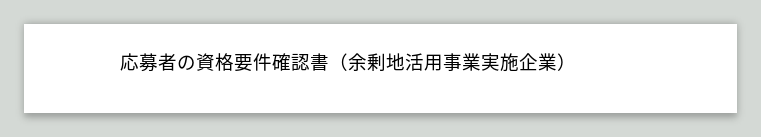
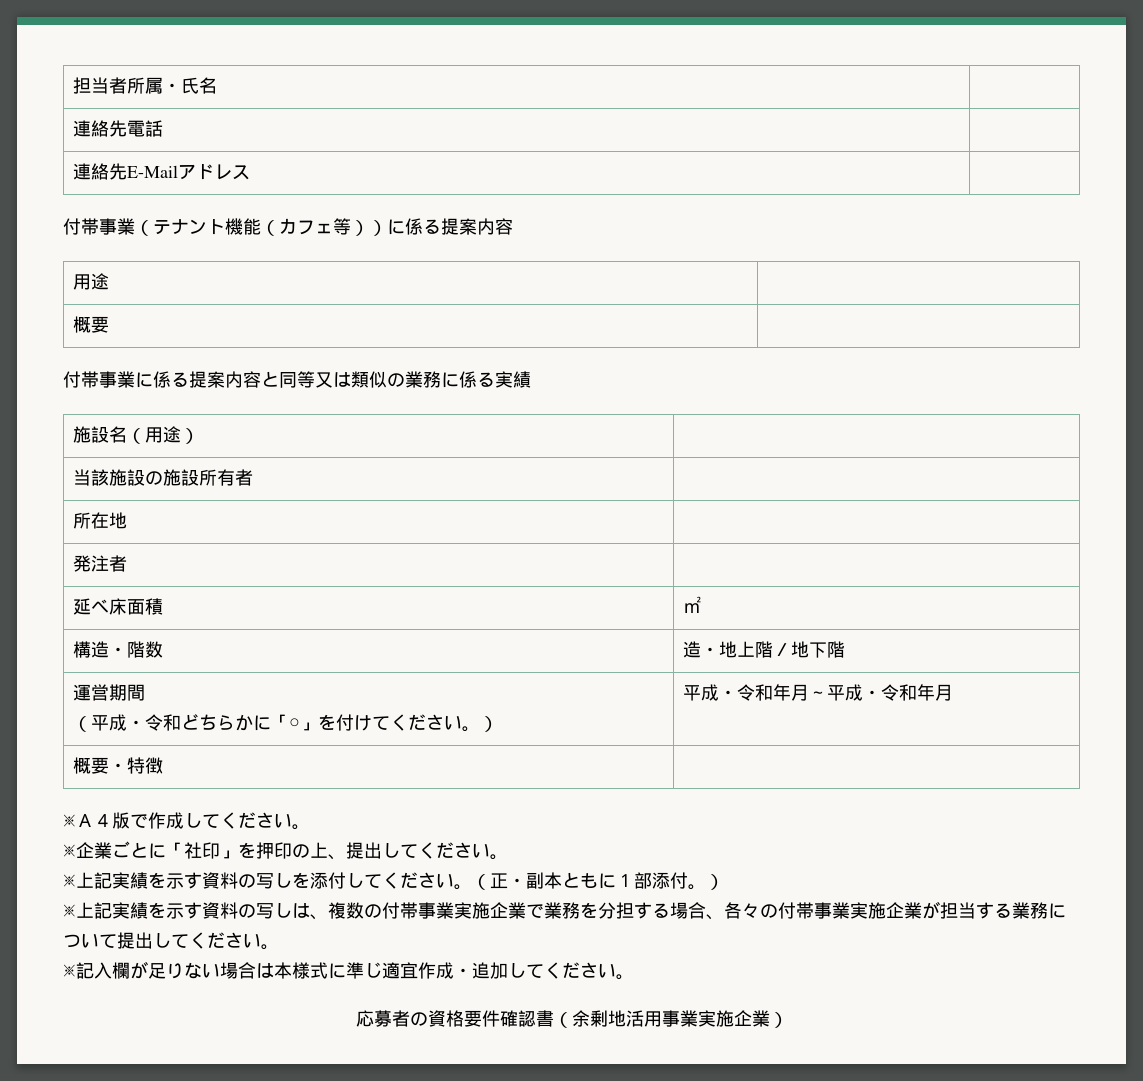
(120, 62) none -> [73,77,218,94] [73,120,164,137] [73,163,251,180] [63,218,513,236] [73,273,110,290] [73,316,110,333] [63,371,531,388] [73,426,200,444] [73,469,254,486] [73,512,128,529] [73,555,128,572] [73,598,164,615] [683,596,702,613] [73,641,164,658] [683,641,846,658] [73,684,146,701] [73,714,499,732] [683,684,954,701] [73,757,164,774] [63,812,310,830] [63,841,508,860] [63,872,724,890] [63,901,1066,920] [63,932,279,950] [63,961,634,980] 担当者所属・氏名 | // 連絡先電話 | // 連絡先E-Mailアドレス | // 付帯事業（テナント機能（カフェ等））に係る提案内容 // 用途 | // 概要 | // 付帯事業に係る提案内容と同等又は類似の業務に係る実績 // 施設名（用途） | // 当該施設の施設所有者 | // 所在地 | // 発注者 | // 延べ床面積 | ㎡ // 構造・階数 | 造・地上階／地下階 // 運営期間 // （平成・令和どちらかに「○」を付けてください。） | 平成・令和年月～平成・令和年月 // 概要・特徴 | // ※Ａ４版で作成してください。 // ※企業ごとに「社印」を押印の上、提出してください。 // ※上記実績を示す資料の写しを添付してください。（正・副本ともに１部添付。） // ※上記実績を示す資料の写しは、複数の付帯事業実施企業で業務を分担する場合、各々の付帯事業実施企業が担当する業務について提出してください。 // ※記入欄が足りない場合は本様式に準じ適宜作成・追加してください。 //

